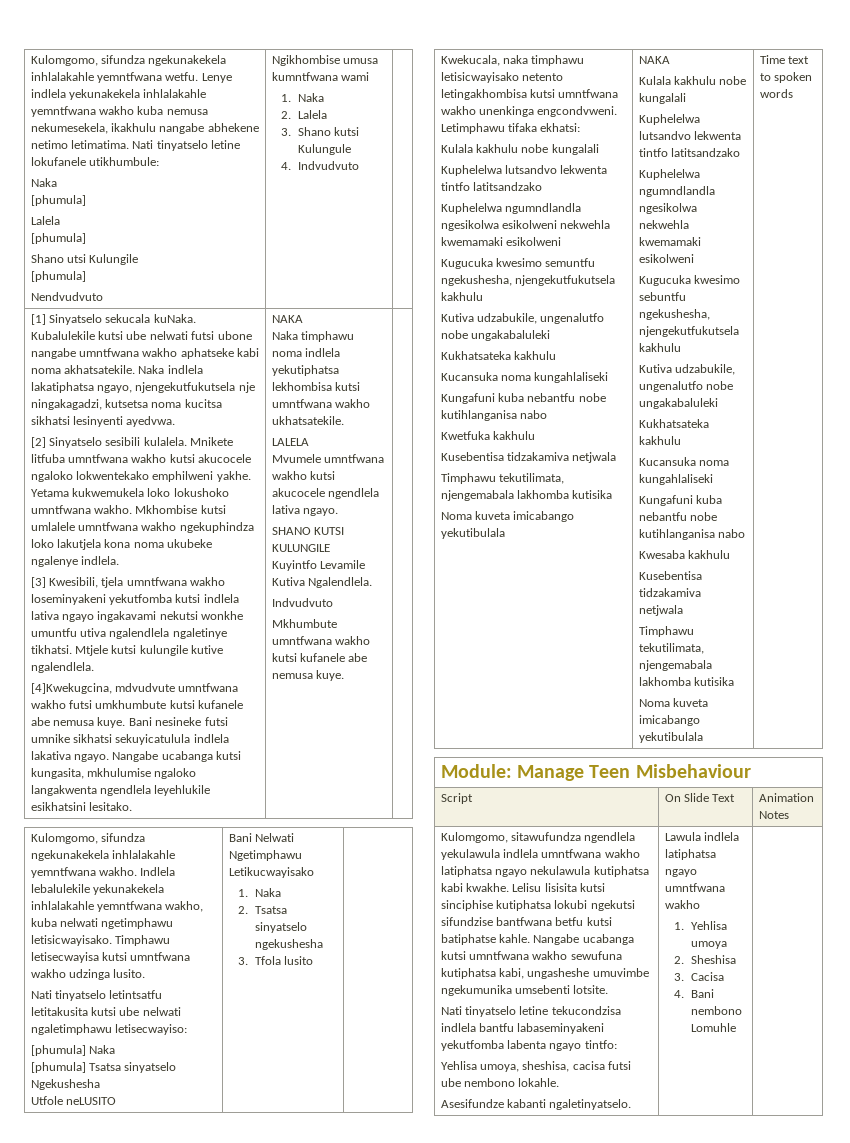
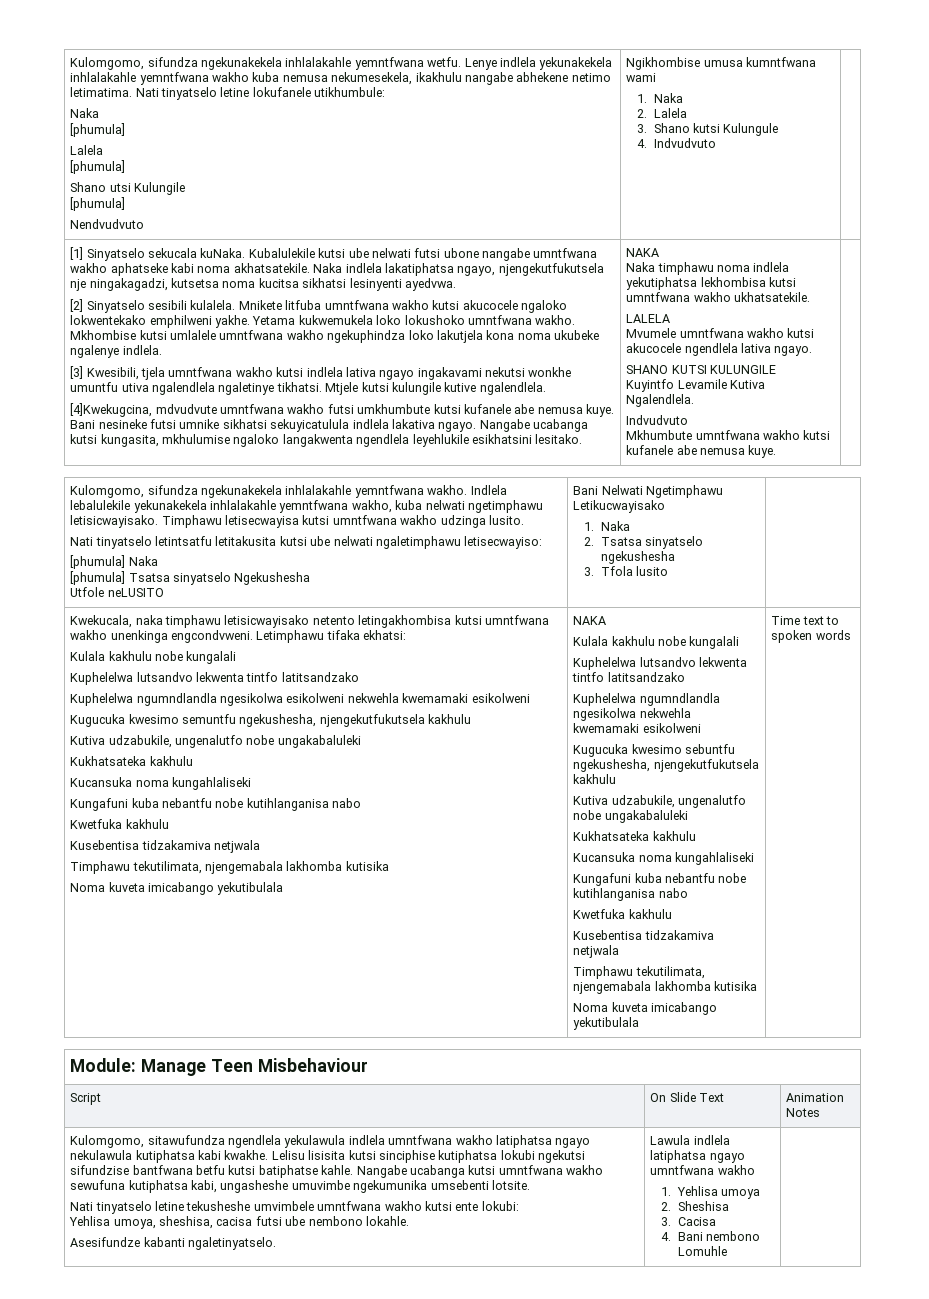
[30,594,173,605] loseminyakeni yekutfomba -> (273, 372) none
[638,550,685,559] Kwesaba -> [573,909,626,919] Kwetfuka
[551,1006,621,1015] [440,1023,605,1034] [440,1040,617,1051] tekucondzisa indlela bantfu labaseminyakeni yekutfomba labenta ngayo tintfo: -> [186,1201,519,1211] tekusheshe umvimbele umntfwana wakho kutsi ente lokubi:

